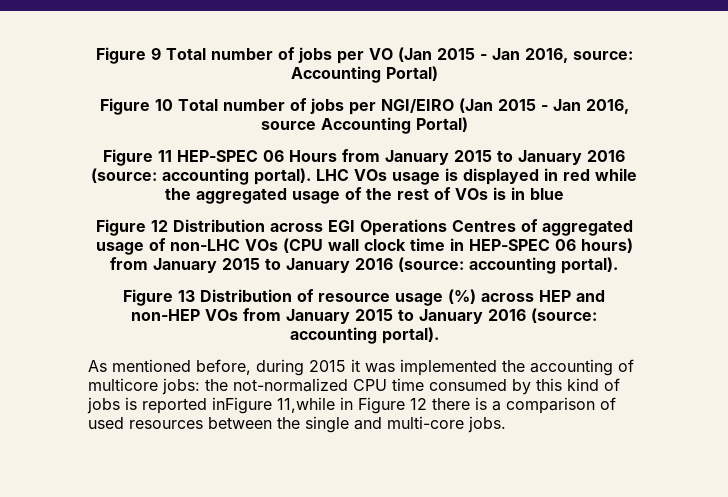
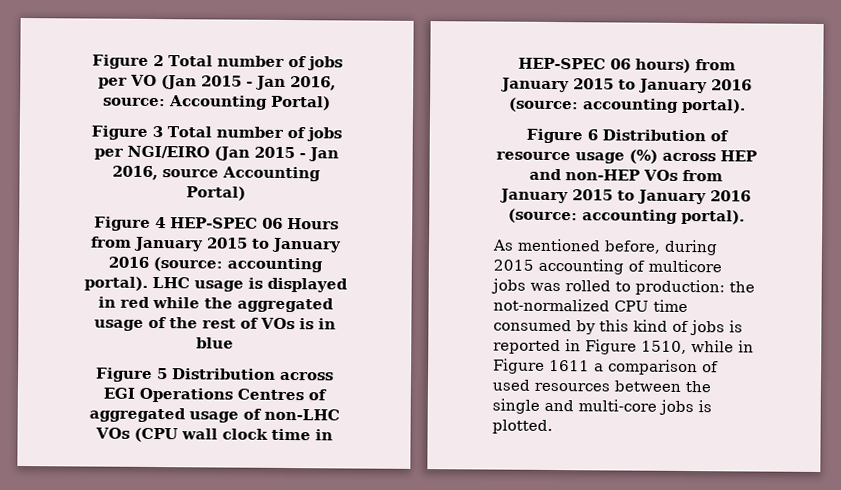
[95,47,161,64] Figure 9 -> [91,54,164,69] Figure 2
[154,99,173,111] 10 -> [151,125,163,138] 3
[158,150,172,162] 11 -> [154,217,166,229] 4
[354,169,387,181] VOs -> (190, 282) none
[150,220,168,232] 12 -> [156,368,168,380] 5
[178,290,195,302] 13 -> [586,129,598,141] 6
[351,359,634,376] [88,378,200,395] it was implemented the accounting of multicore jobs: -> [538,258,722,275] [491,278,725,296] accounting of multicore jobs was rolled to production:
[212,397,487,414] inFigure 11,while in Figure 12 there is -> [565,339,754,355] [493,358,590,374] in Figure 1510, while in Figure 1611
[468,416,506,433] jobs. -> [659,399,712,416] [492,419,553,434] jobs is plotted.

